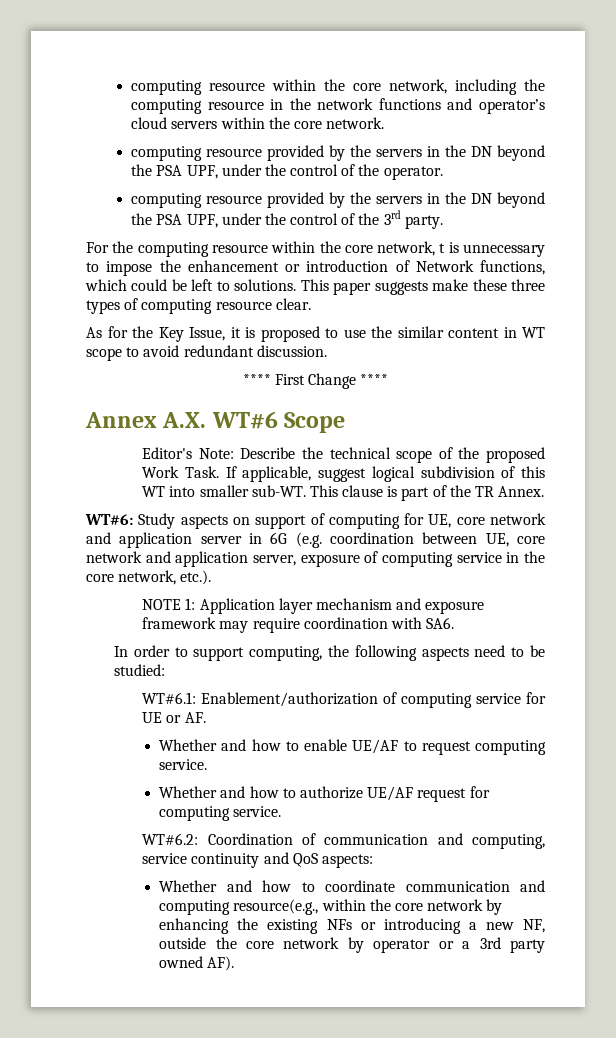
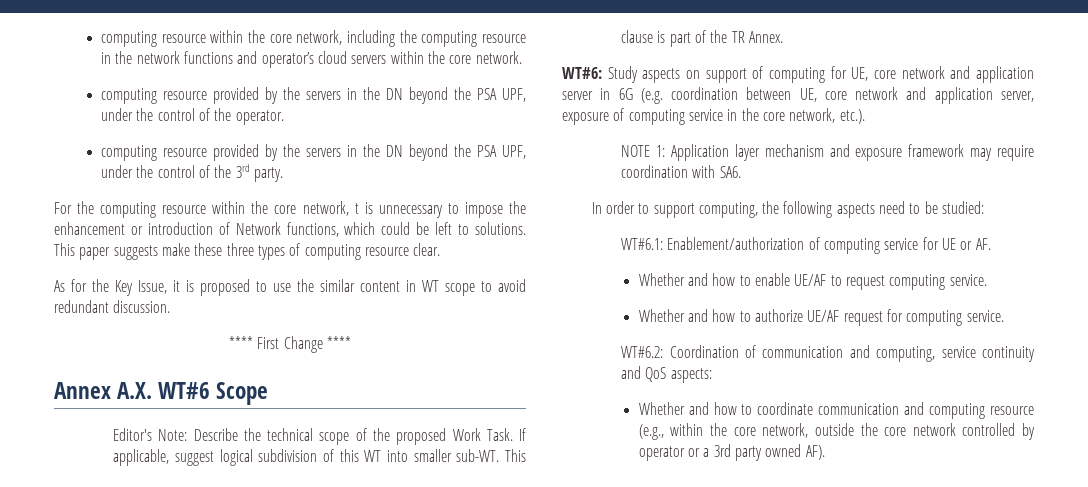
[233,899,503,915] [159,918,545,934] resource(e.g., within the core network by enhancing the existing NFs or introducing a new NF, -> [990,406,1034,415] [638,423,809,440] resource (e.g., within the core network,
(340, 943) none -> [962,423,1016,436] controlled

